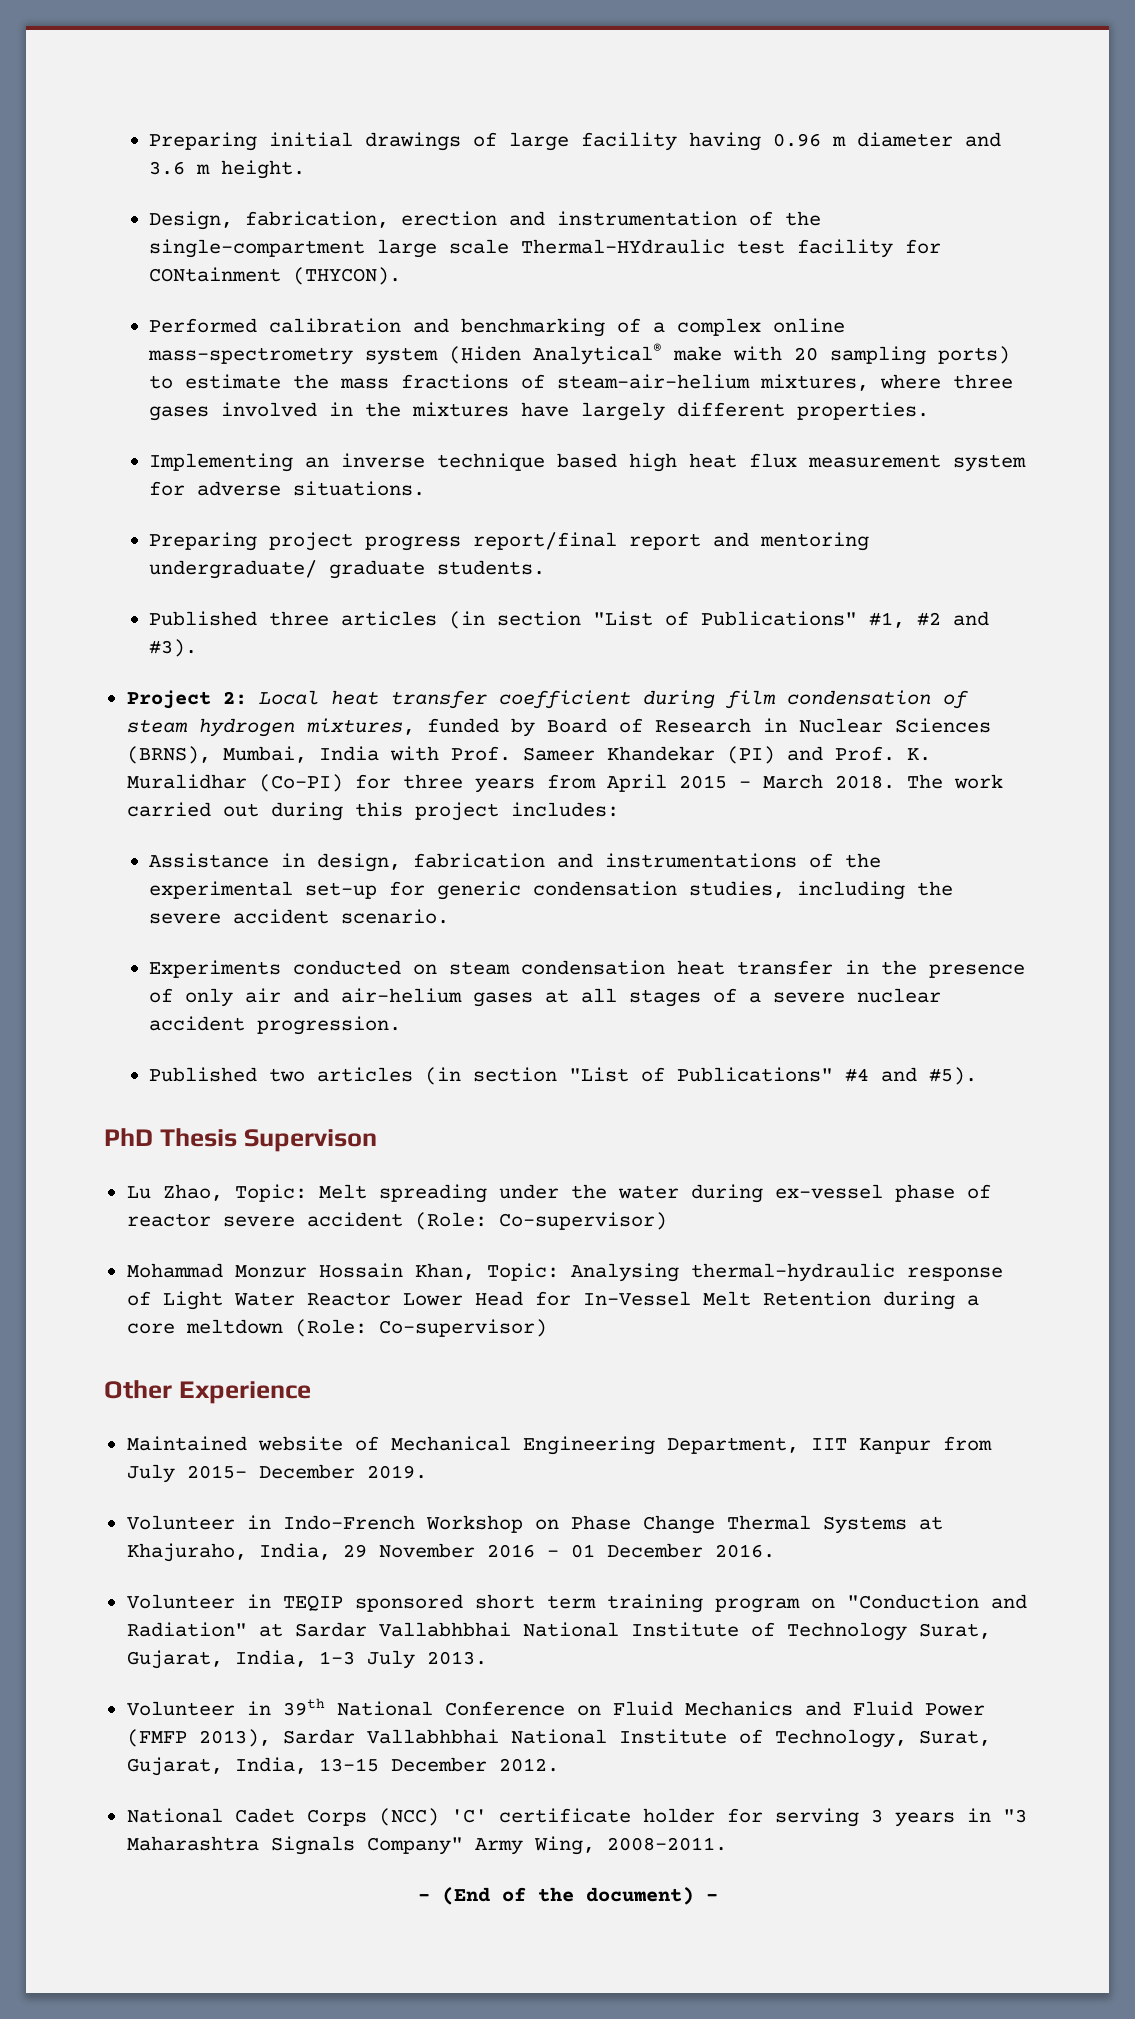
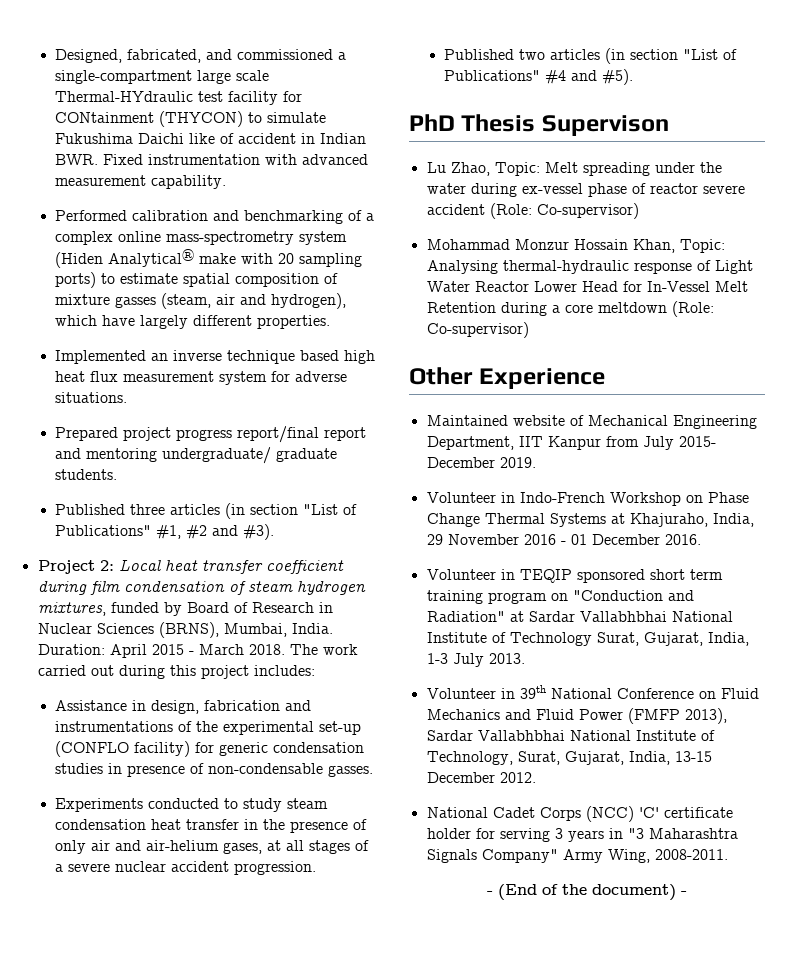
[149,132,1002,151] [149,160,306,179] [149,211,822,230] Preparing initial drawings of large facility having 0.96 m diameter and 3.6 m height. // Design, fabrication, erection and instrumentation of the -> [55,49,347,63] Designed, fabricated, and commissioned a
[293,267,402,285] (THYCON). -> [159,111,327,127] [55,133,367,144] [55,154,369,165] [55,175,227,189] (THYCON) to simulate Fukushima Daichi like of accident in Indian BWR. Fixed instrumentation with advanced measurement capability.
[293,374,1014,391] [149,402,510,421] the mass fractions of steam-air-helium mixtures, where three gases involved in the mixtures -> [183,273,339,287] [55,293,347,309] [55,315,98,326] spatial composition of mixture gasses (steam, air and hydrogen), which
[149,453,294,472] Implementing -> [55,350,147,364] Implemented
[149,532,258,551] Preparing -> [55,427,119,441] Prepared
[318,746,931,764] [126,774,596,793] India with Prof. Sameer Khandekar (PI) and Prof. K. Muralidhar (Co-PI) for three years from -> [291,623,333,634] [37,644,105,655] India. Duration:
(378, 890) none -> [55,741,191,757] (CONFLO facility)
[689,881,954,900] [149,909,450,924] studies, including the severe accident scenario. -> [55,763,374,777] studies in presence of non-condensable gasses.
[413,964,438,975] on -> [224,798,283,812] to study
[473,992,534,1007] gases -> [223,842,263,854] gases,

